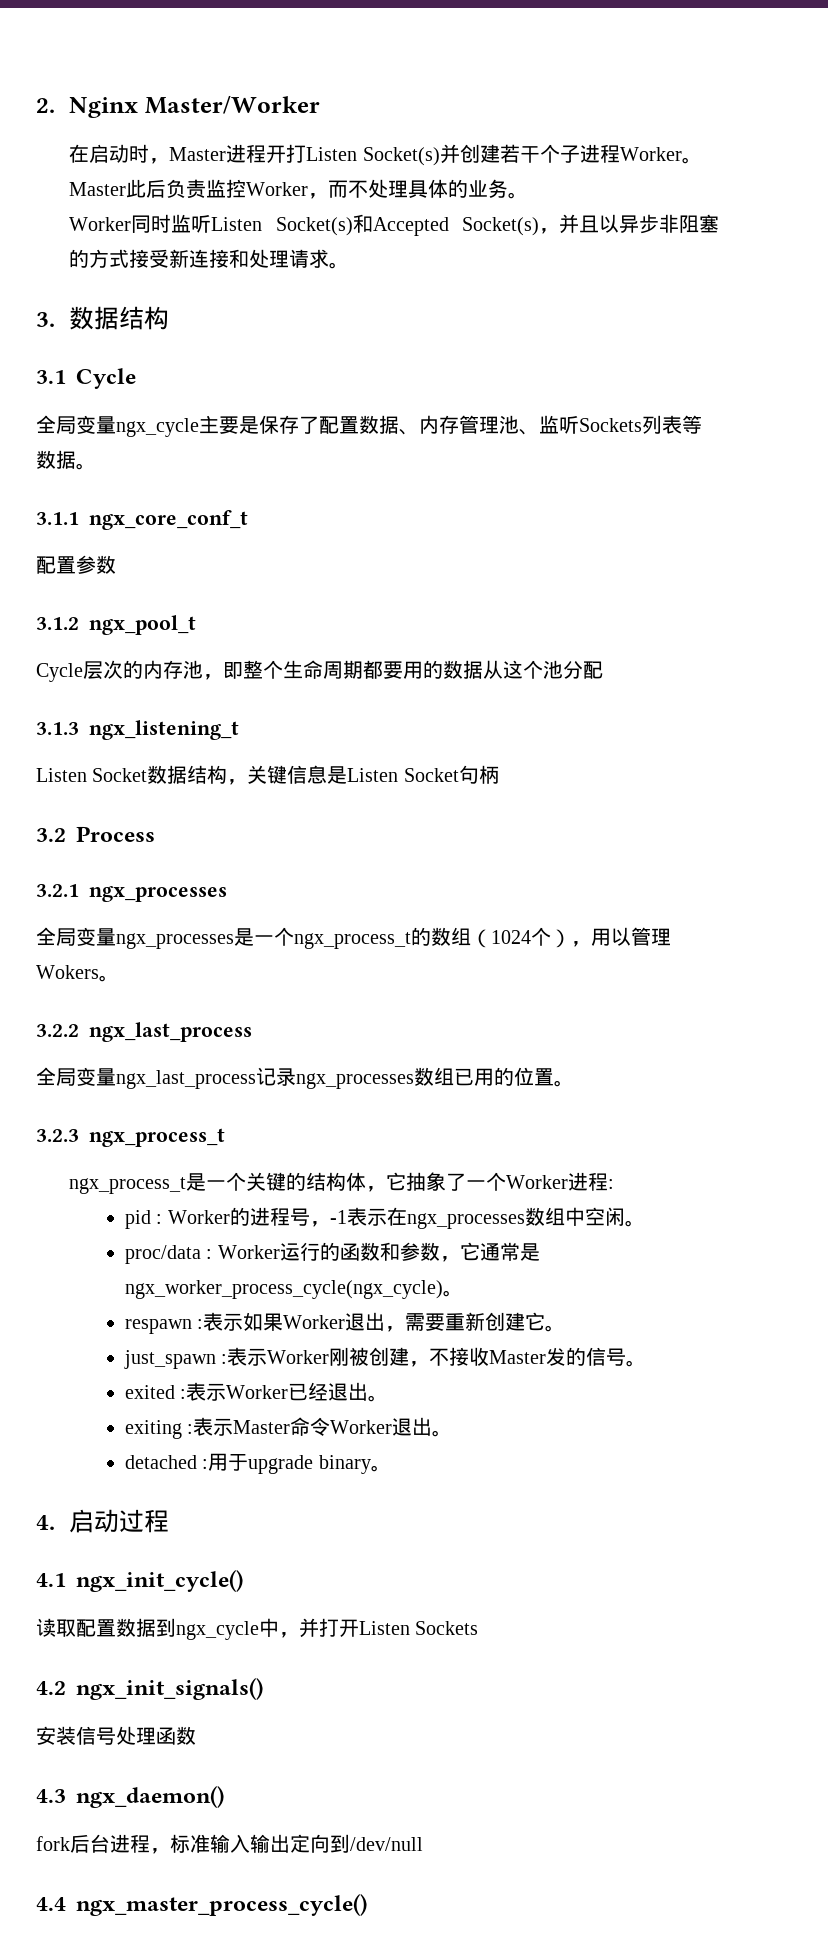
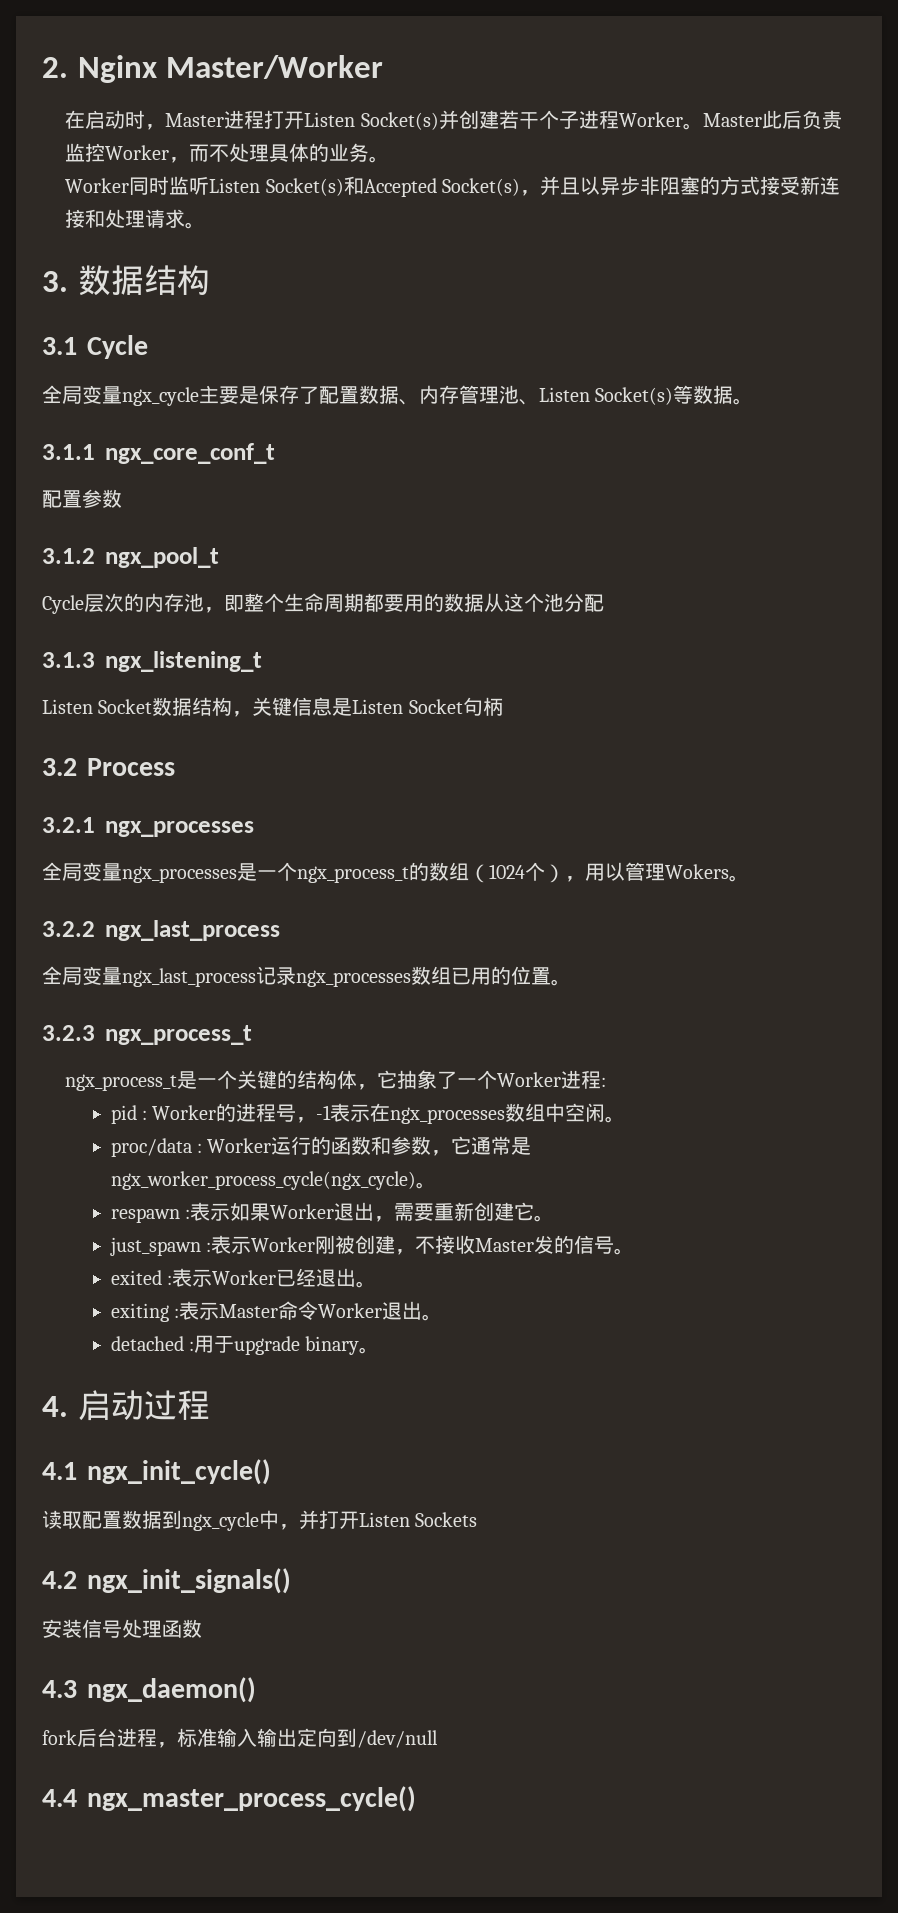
[266,144,307,163] 开打 -> [264,110,305,129] 打开
[539,415,682,434] 监听Sockets列表 -> [539,387,674,405] Listen Socket(s)

